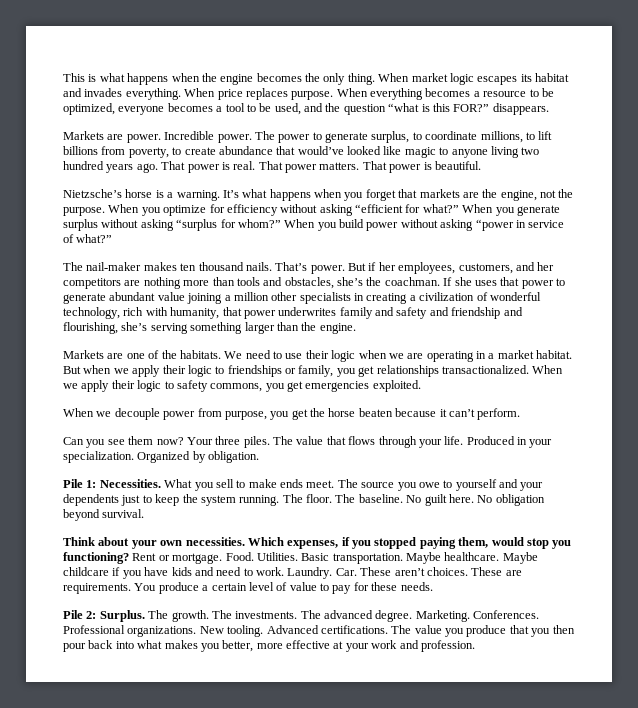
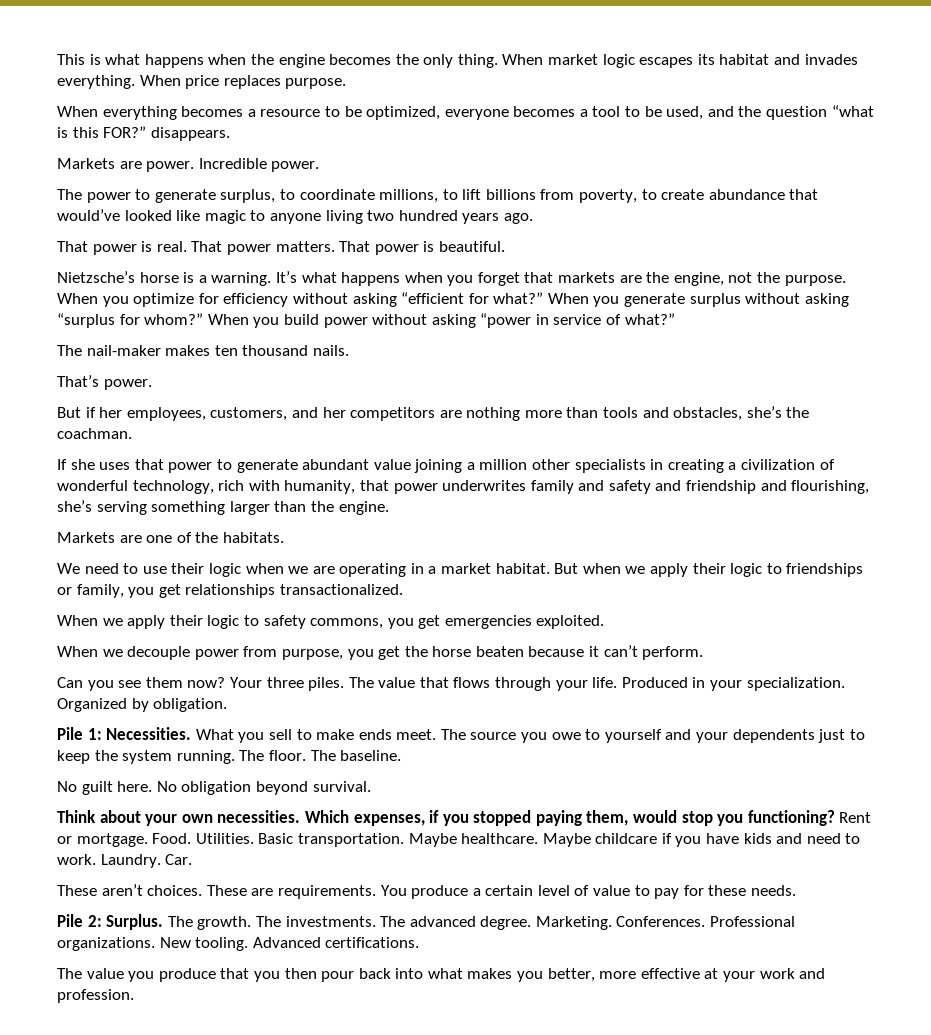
(334, 95) none -> (347, 83) //
(252, 138) none -> (320, 166) //
(158, 168) none -> (533, 218) //
(272, 266) none -> (349, 350) //
(345, 269) none -> (152, 384) //
(440, 281) none -> (132, 433) //
(221, 354) none -> (284, 537) //
(529, 369) none -> (403, 589) //
(403, 498) none -> (402, 755) //
(357, 572) none -> (193, 859) //
(388, 629) none -> (420, 942) //

